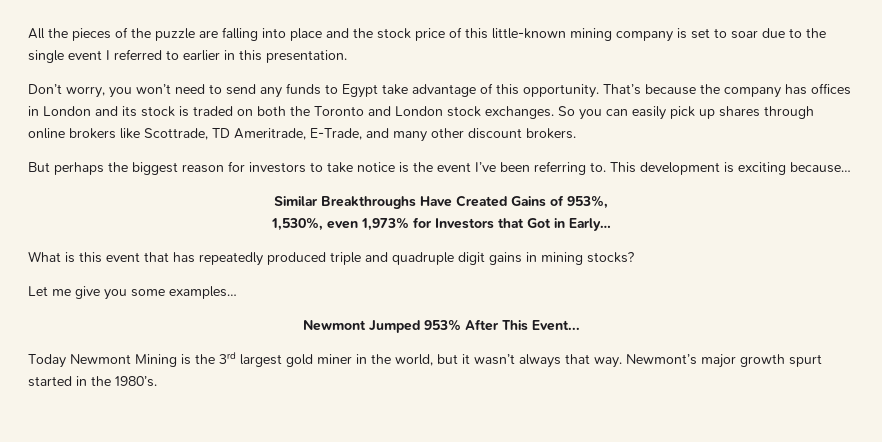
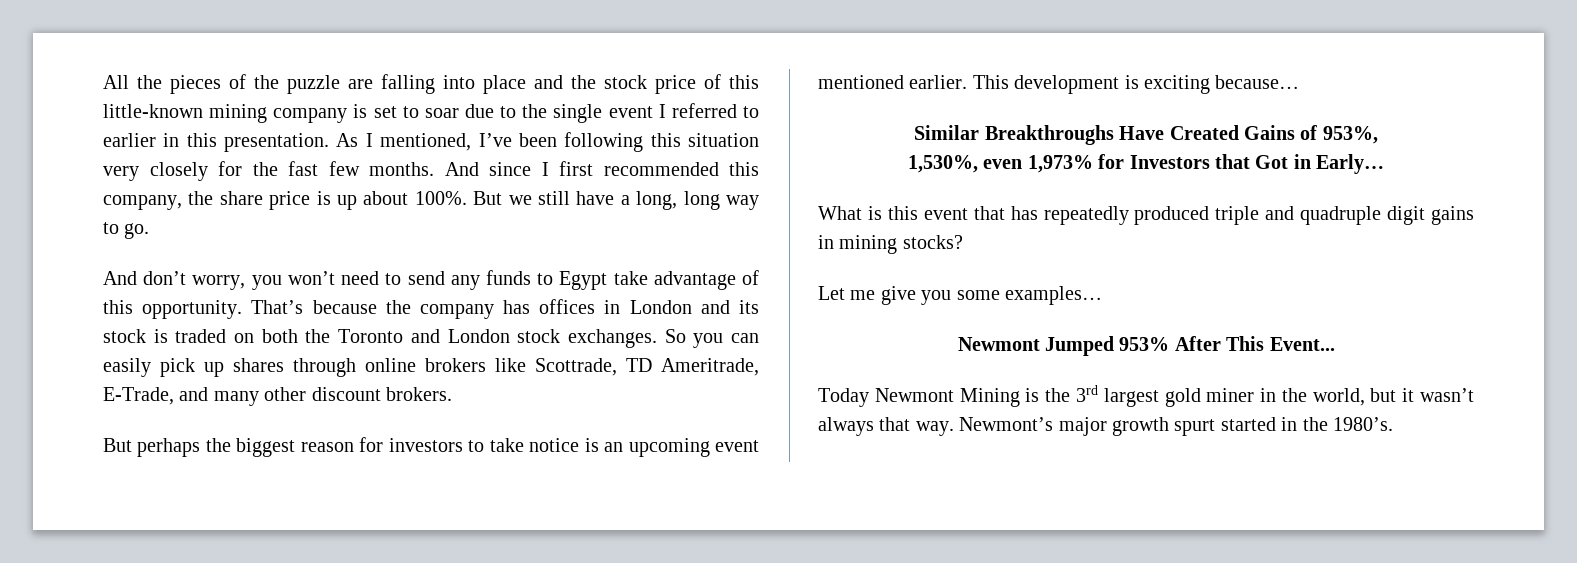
[28,84,62,94] // Don’t -> [336,132,759,152] [103,161,759,181] [103,191,759,210] [103,222,150,239] [103,271,187,285] As I mentioned, I’ve been following this situation very closely for the fast few months. And since I first recommended this company, the share price is up about 100%. But we still have a long, long way to go. // And don’t
[413,161,606,175] the event I’ve been referring to. -> [604,438,759,457] [818,75,968,89] an upcoming event mentioned earlier.

